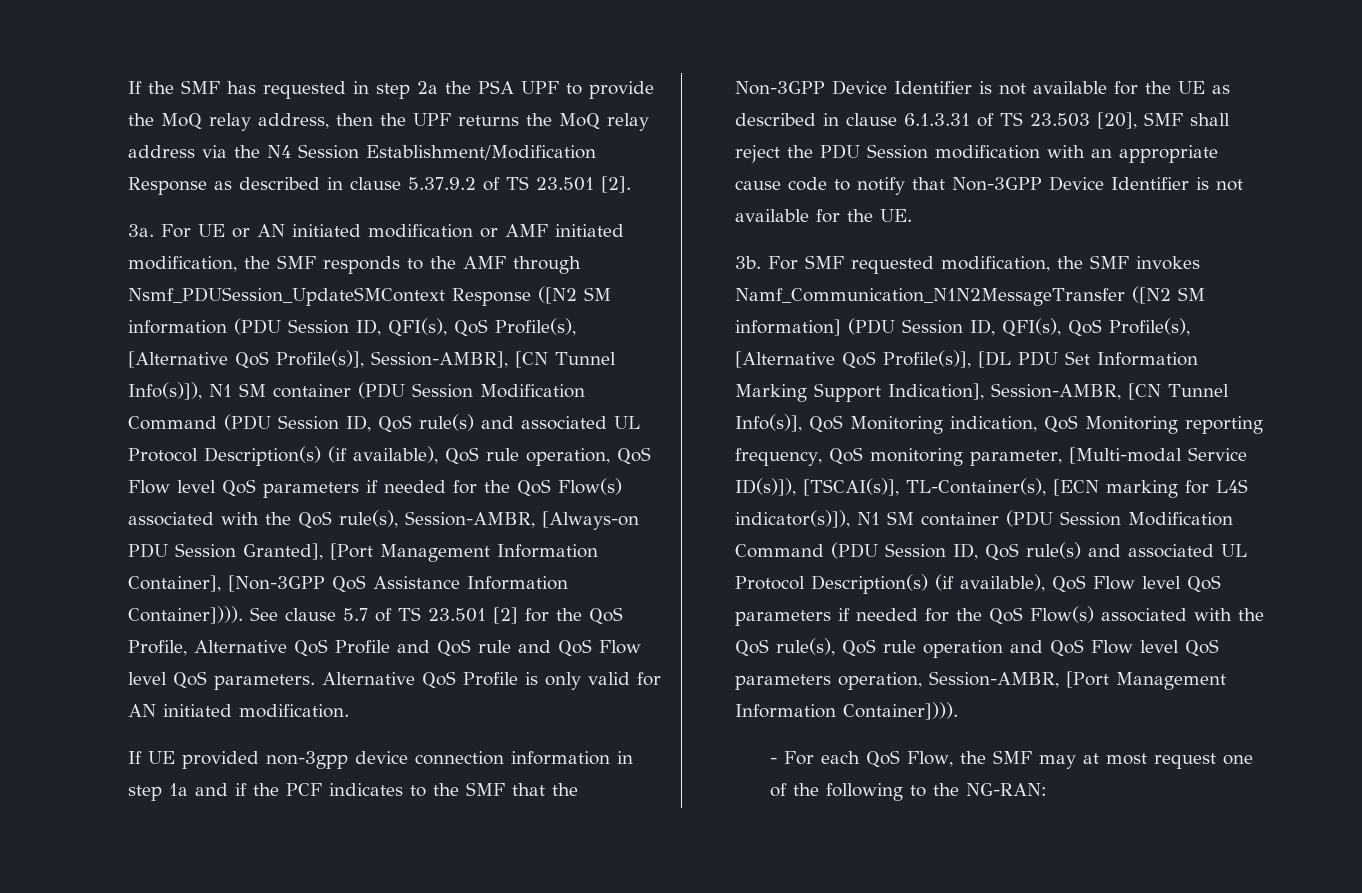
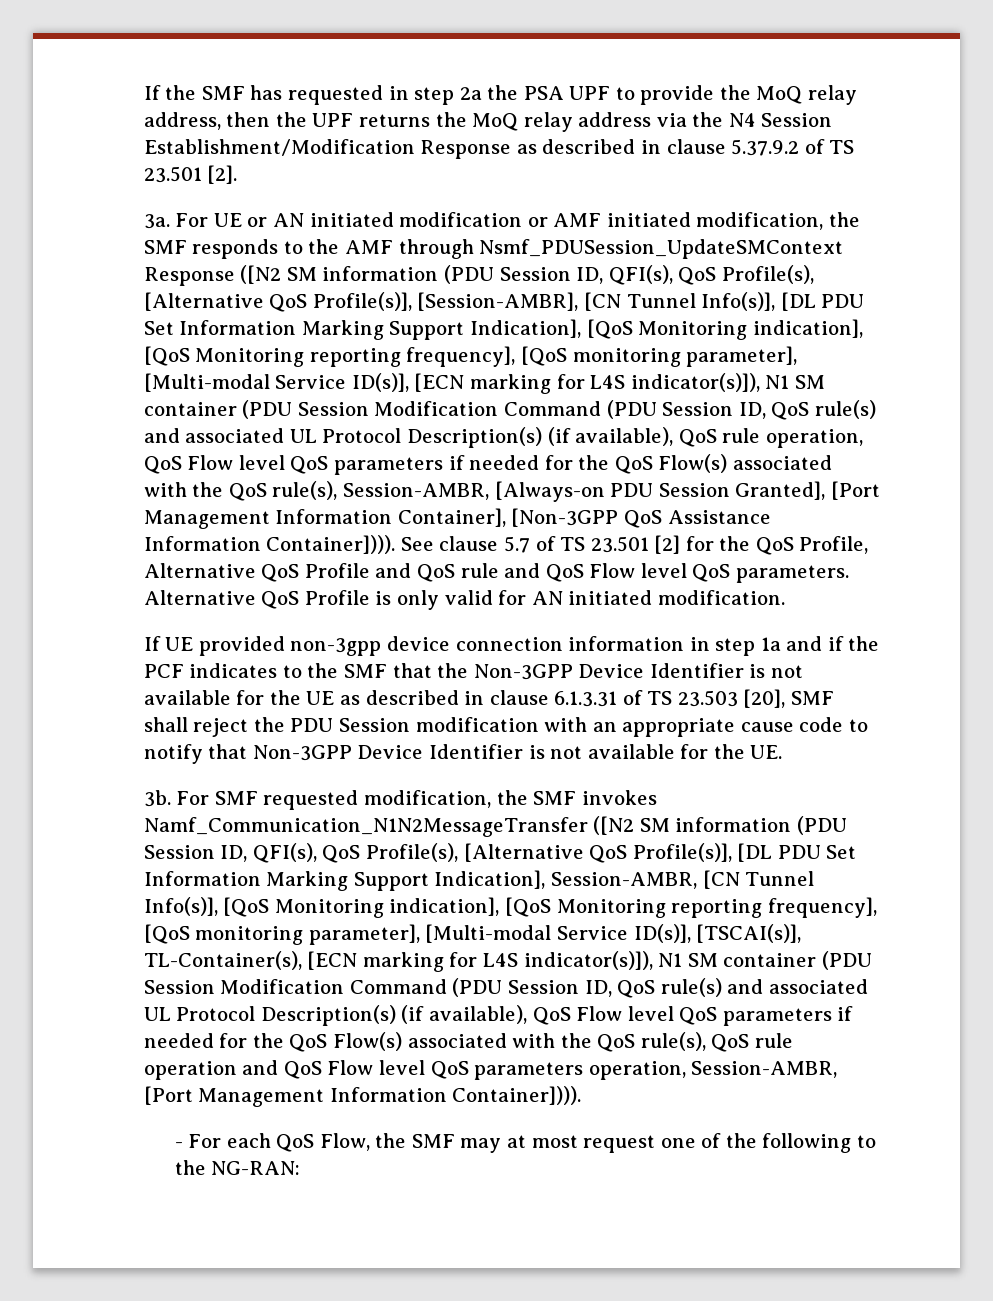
[370,351,616,368] [127,382,202,400] Session-AMBR], [CN Tunnel Info(s)]), -> [417,292,865,311] [143,319,863,340] [143,346,798,367] [143,373,760,394] [Session-AMBR], [CN Tunnel Info(s)], [DL PDU Set Information Marking Support Indication], [QoS Monitoring indication], [QoS Monitoring reporting frequency], [QoS monitoring parameter], [Multi-modal Service ID(s)], [ECN marking for L4S indicator(s)]),
[734,319,841,336] information] -> [675,817,792,832] information
[808,415,1263,434] [734,447,1247,466] [734,478,796,496] QoS Monitoring indication, QoS Monitoring reporting frequency, QoS monitoring parameter, [Multi-modal Service ID(s)]), -> [223,897,877,918] [143,924,691,945] [QoS Monitoring indication], [QoS Monitoring reporting frequency], [QoS monitoring parameter], [Multi-modal Service ID(s)],

